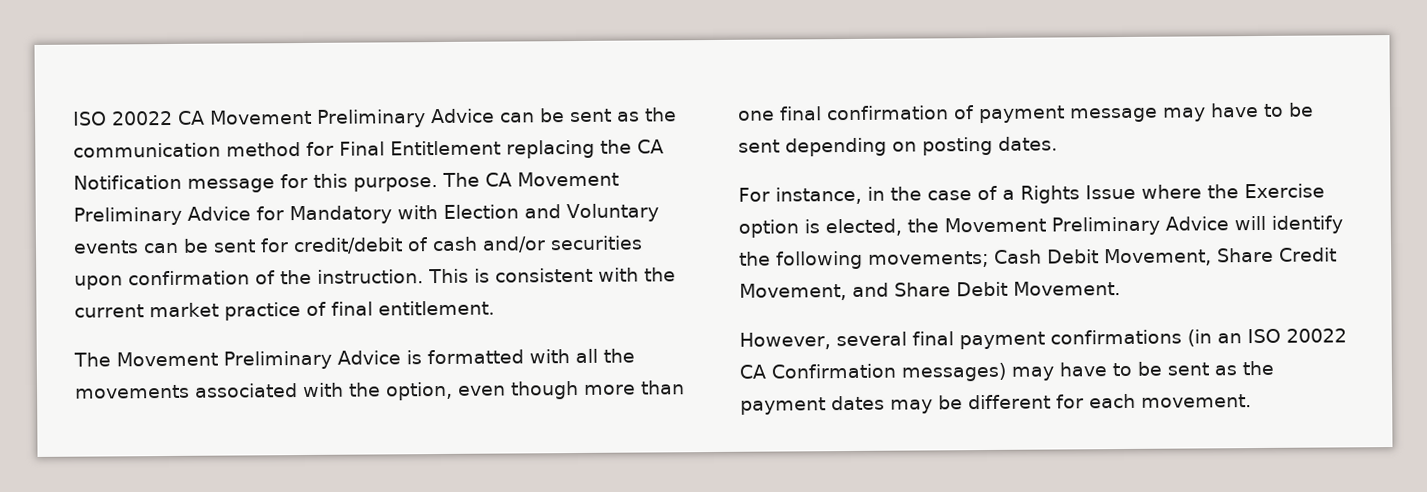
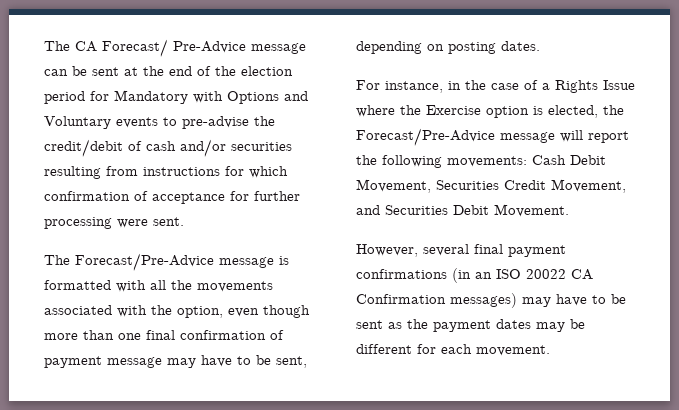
[72,107,677,128] [73,139,664,159] [73,171,619,193] [73,206,251,226] ISO 20022 CA Movement Preliminary Advice can be sent as the communication method for Final Entitlement replacing the CA Notification message for this purpose. The CA Movement Preliminary Advice -> [44,39,306,57] [44,66,293,76] [44,91,85,104] The CA Forecast/ Pre-Advice message can be sent at the end of the election period
[443,204,519,219] Election -> [227,91,279,104] Options
[143,238,289,254] can be sent for -> [163,116,275,129] to pre-advise the
[74,267,676,290] [74,300,495,321] [73,350,401,370] upon confirmation of the instruction. This is consistent with the current market practice of final entitlement. // The Movement Preliminary Advice -> [44,166,288,179] [44,191,300,204] [44,217,184,229] [44,253,274,271] resulting from instructions for which confirmation of acceptance for further processing were sent. // The Forecast/Pre-Advice message
[738,139,780,153] sent -> [276,356,307,368] sent,
[944,215,1343,236] Movement Preliminary Advice will identify -> [356,128,629,146] Forecast/Pre-Advice message will report
[868,250,989,268] movements; -> [447,156,527,167] movements:
[1217,247,1274,263] Share -> [436,180,499,190] Securities
[894,282,951,297] Share -> [385,205,448,215] Securities

